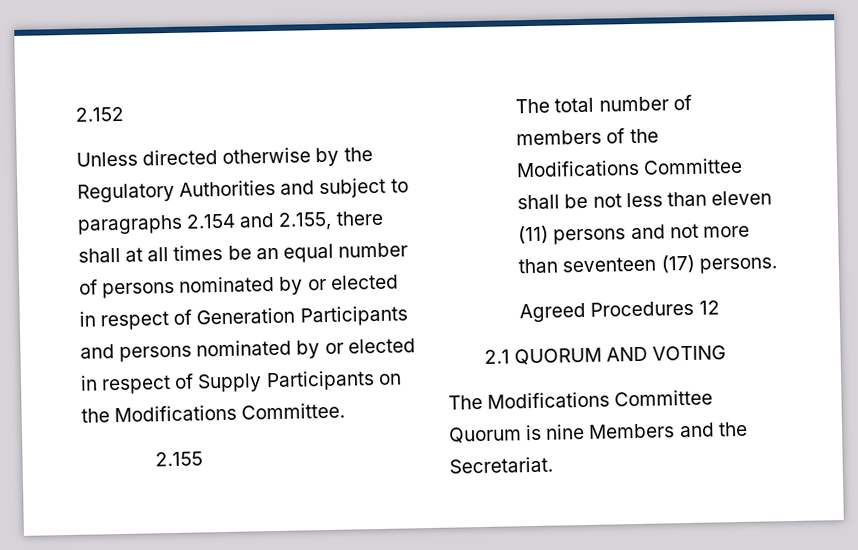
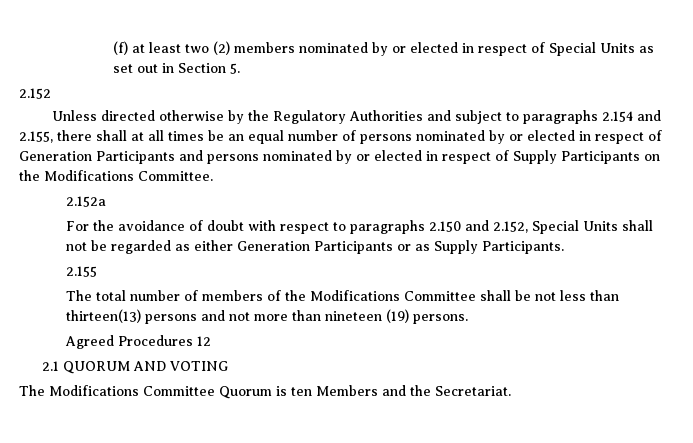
(75, 114) none -> [112,41,654,56] [112,63,240,74] (f) at least two (2) members nominated by or elected in respect of Special Units as set out in Section 5. //
(346, 411) none -> [65,196,106,207] [65,220,653,234] [65,240,564,254] // 2.152a // For the avoidance of doubt with respect to paragraphs 2.150 and 2.152, Special Units shall not be regarded as either Generation Participants or as Supply Participants.
[711,190,773,206] [518,225,550,245] eleven (11) -> [65,309,141,323] thirteen(13)
[562,254,696,274] seventeen (17) -> [324,309,409,323] nineteen (19)
[545,424,586,440] nine -> [291,387,312,396] ten

